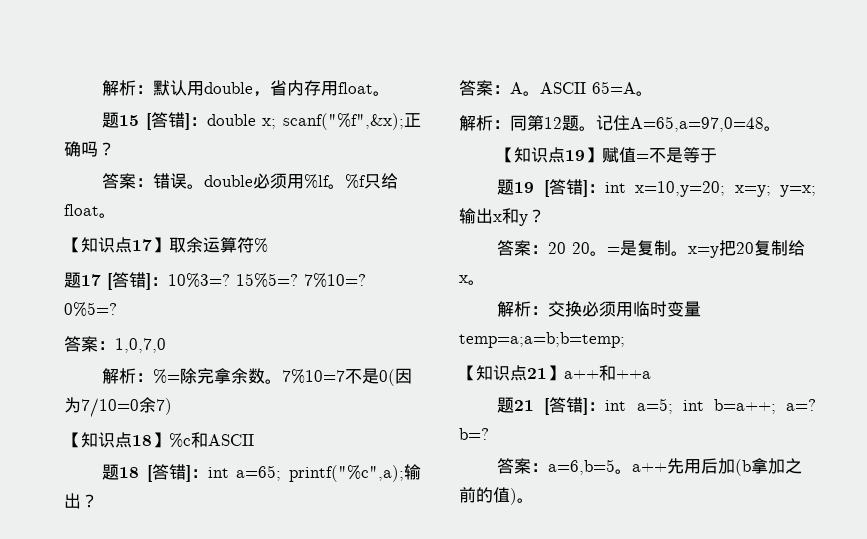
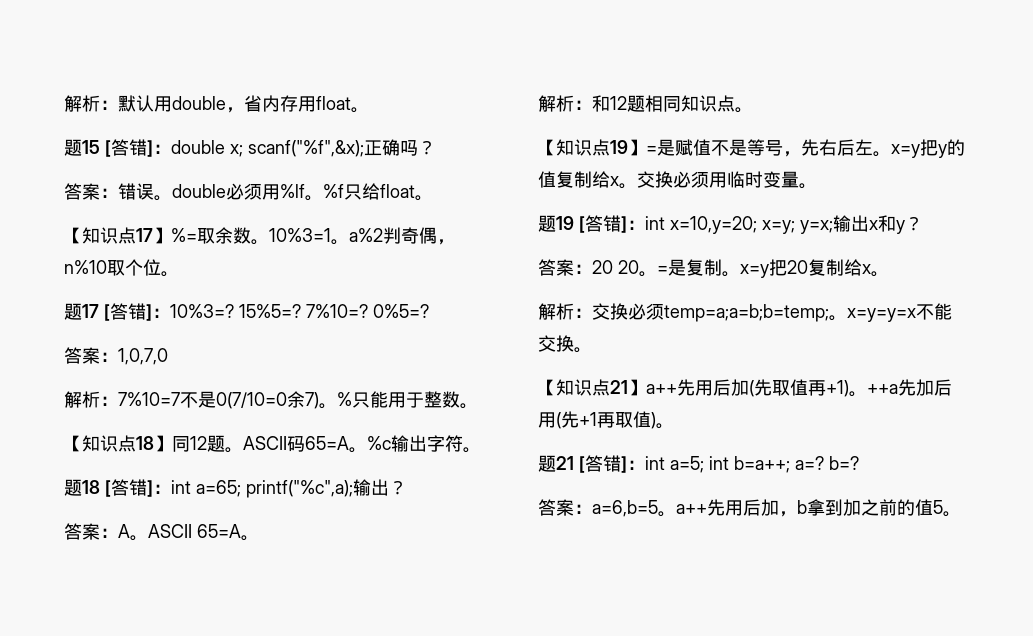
[169,237,268,253] 取余运算符% -> [171,227,455,245] [64,259,179,277] %=取余数。10%3=1。a%2判奇偶，n%10取个位。
[153,368,413,386] [64,397,172,417] [64,432,254,448] %=除完拿余数。7%10=7不是0(因为7/10=0余7) // 【知识点18】%c和ASCII -> [118,391,478,409] [64,435,481,453] 7%10=7不是0(7/10=0余7)。%只能用于整数。 // 【知识点18】同12题。ASCII码65=A。%c输出字符。
[510,115,764,132] 同第12题。记住A=65,a=97,0=48 -> [592,95,735,112] 和12题相同知识点
[602,147,718,163] 赋值=不是等于 -> [646,139,965,158] [538,171,817,189] =是赋值不是等号，先右后左。x=y把y的值复制给x。交换必须用临时变量。
[616,301,702,317] 用临时变量 -> (664, 311) none
(625, 340) none -> [829,303,952,322] [538,335,592,353] 。x=y=y=x不能交换。
[599,365,651,381] 和++a -> [677,379,952,397] [538,411,674,429] 先用后加(先取值再+1)。++a先加后用(先+1再取值)。
[735,458,769,476] (b拿 -> [779,499,843,517] ，b拿到
[510,488,517,505] ) -> [933,500,943,514] 5

